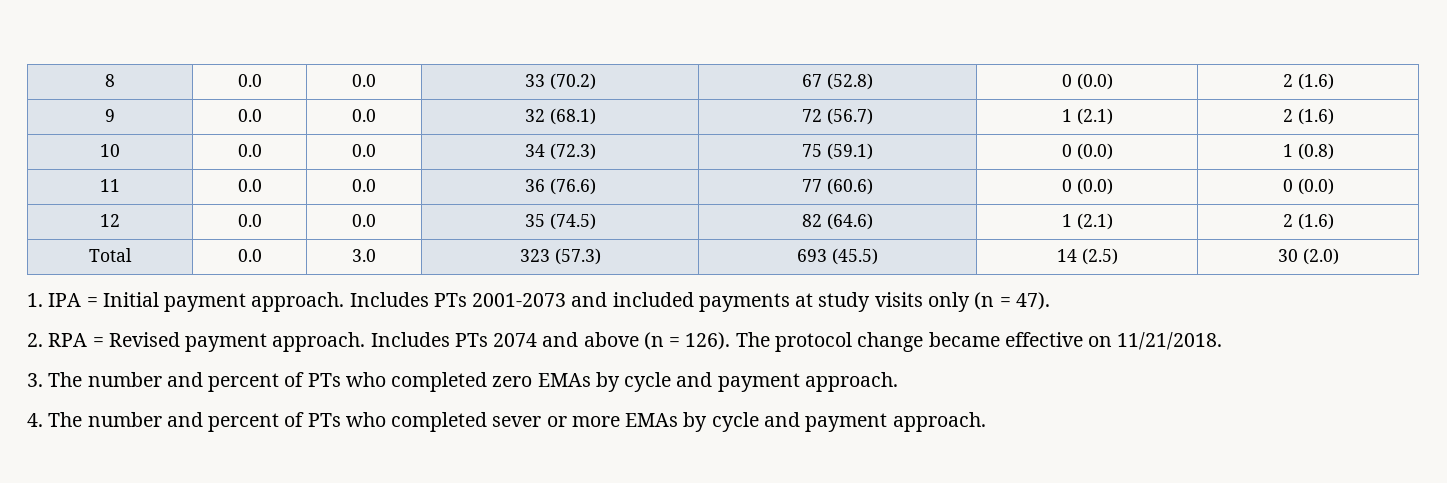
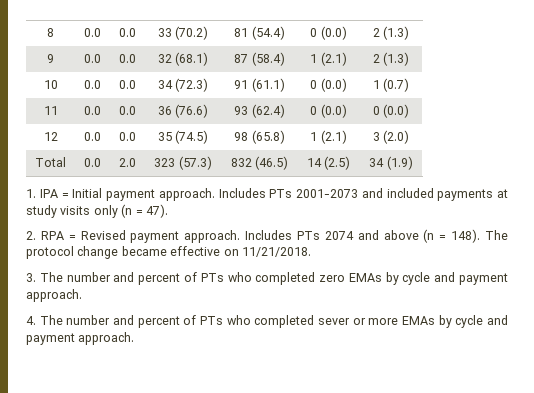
[802,73,873,90] 67 (52.8) -> [234,26,285,40] 81 (54.4)
[1297,73,1334,90] (1.6) -> [383,26,410,40] (1.3)
[802,108,873,125] [1061,108,1113,125] [1282,108,1334,125] 72 (56.7) | 1 (2.1) | 2 (1.6) -> [234,52,285,66] [310,52,347,66] [372,52,410,66] 87 (58.4) | 1 (2.1) | 2 (1.3)
[802,143,873,160] 75 (59.1) -> [234,78,285,92] 91 (61.1)
[1297,143,1334,160] (0.8) -> [383,78,410,92] (0.7)
[802,178,873,195] 77 (60.6) -> [234,104,285,118] 93 (62.4)
[802,213,873,230] [1061,213,1113,230] [1282,213,1334,230] 82 (64.6) | 1 (2.1) | 2 (1.6) -> [234,130,285,144] [310,130,347,144] [372,130,410,144] 98 (65.8) | 1 (2.1) | 3 (2.0)
[352,249,377,262] 3.0 -> [118,158,136,167] 2.0
[797,248,878,265] 693 (45.5) -> [230,156,289,170] 832 (46.5)
[1277,248,1339,265] 30 (2.0) -> [369,156,413,170] 34 (1.9)
[685,332,731,350] 126). -> [451,229,481,243] 148).

